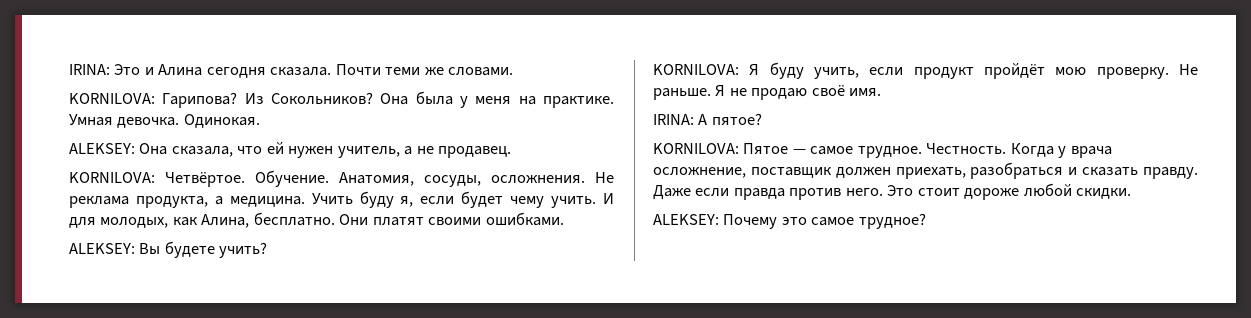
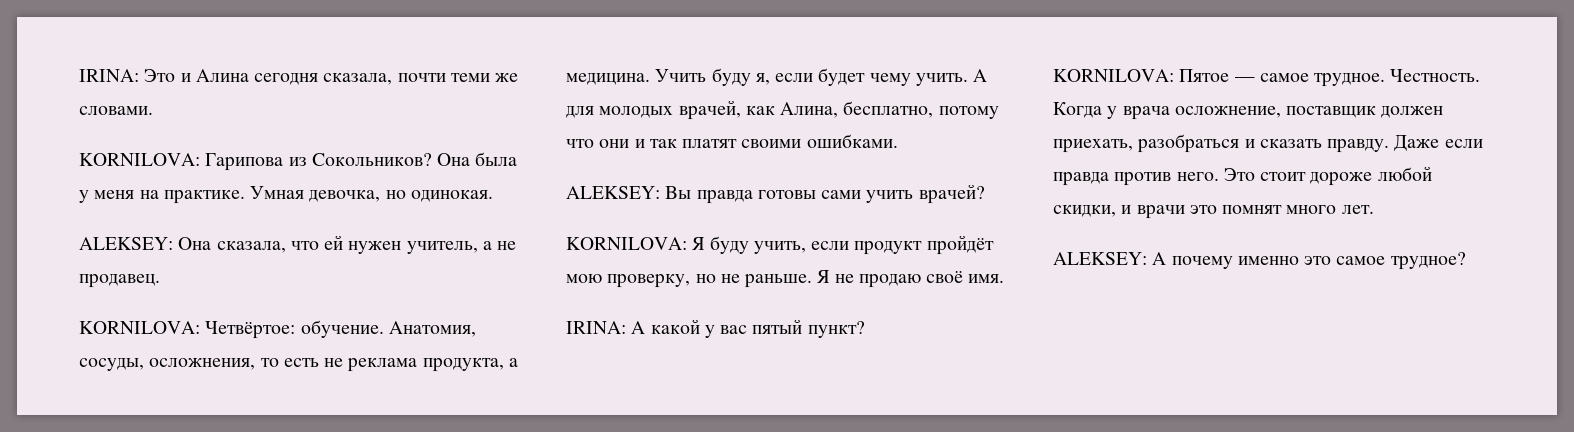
[270,64,381,76] сказала. Почти -> [323,73,446,85] сказала, почти
[162,92,264,108] Гарипова? Из -> [205,153,307,171] Гарипова из
[117,114,260,128] девочка. Одинокая. -> [309,190,493,202] девочка, но одинокая.
[165,170,614,187] Четвёртое. Обучение. Анатомия, сосуды, осложнения. Не -> [205,320,476,339] [79,358,344,371] Четвёртое: обучение. Анатомия, сосуды, осложнения, то есть не
[603,193,615,204] [69,212,369,228] И для молодых, как Алина, бесплатно. Они -> [973,69,988,82] [566,100,999,120] [566,139,677,148] А для молодых врачей, как Алина, бесплатно, потому что они и так
[164,241,268,258] будете учить? -> [696,184,985,204] правда готовы сами учить врачей?
[1096,64,1198,79] проверку. Не -> [607,274,740,288] проверку, но не
[711,113,762,125] пятое? -> [650,319,865,338] какой у вас пятый пункт?
[1076,188,1132,199] [653,214,778,229] скидки. // ALEKSEY: Почему -> [1053,205,1374,219] [1053,252,1299,269] скидки, и врачи это помнят много лет. // ALEKSEY: А почему именно

